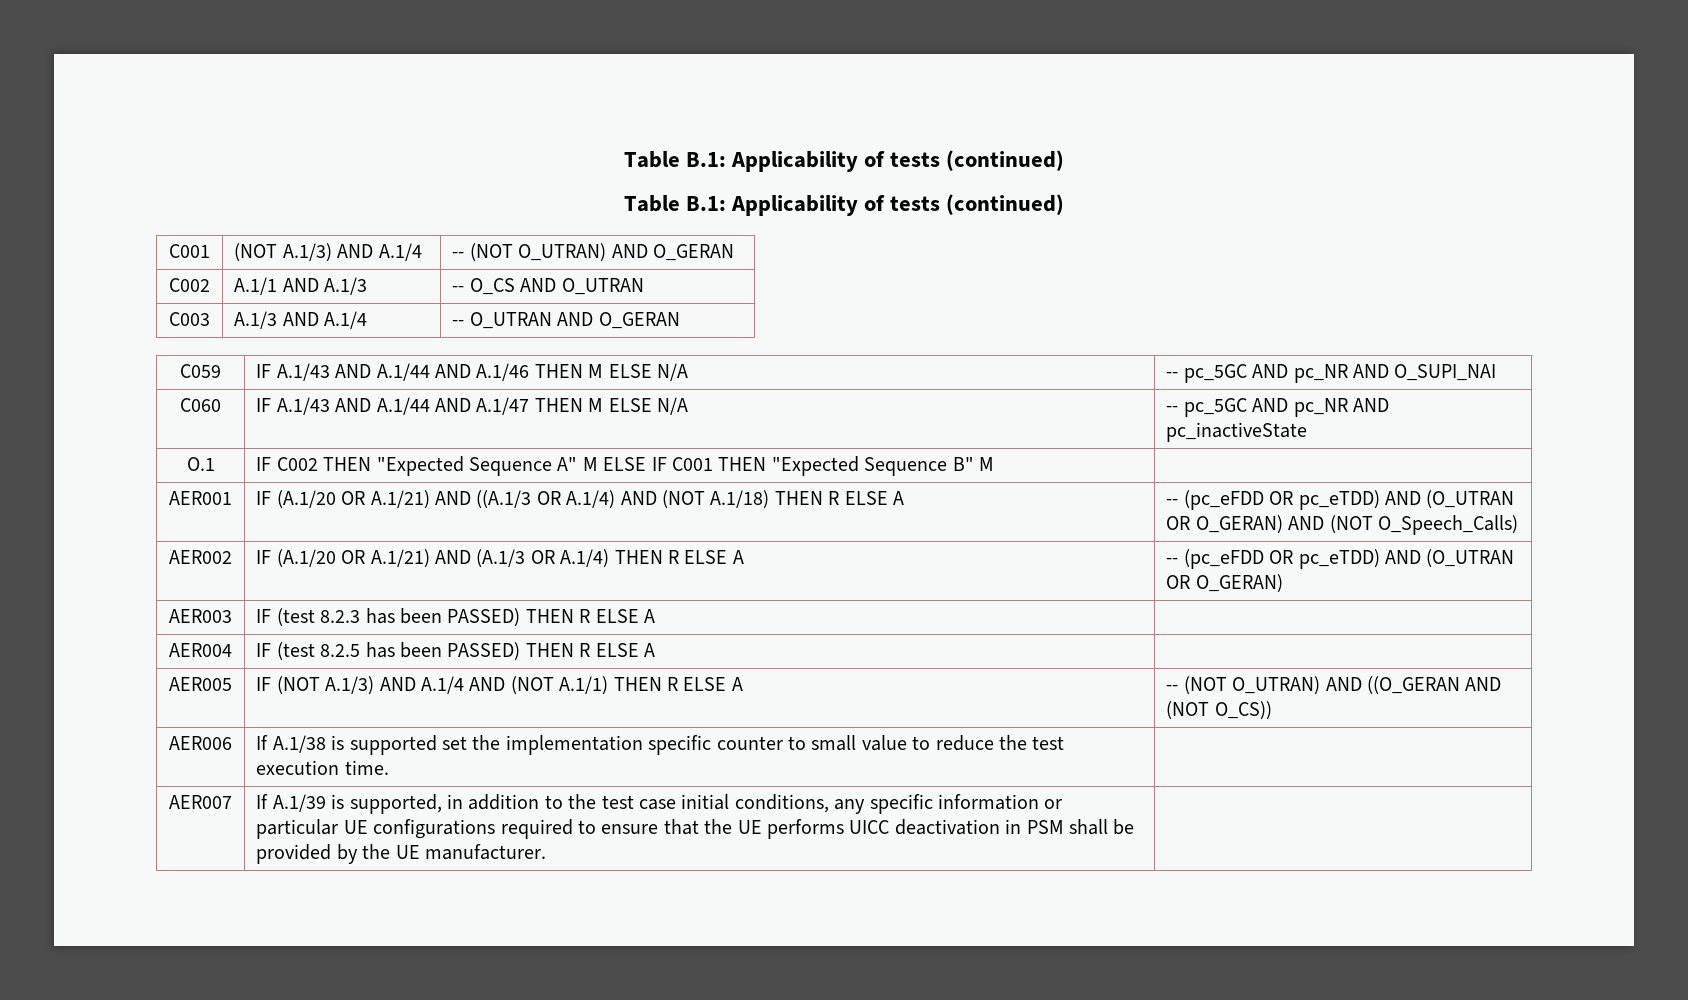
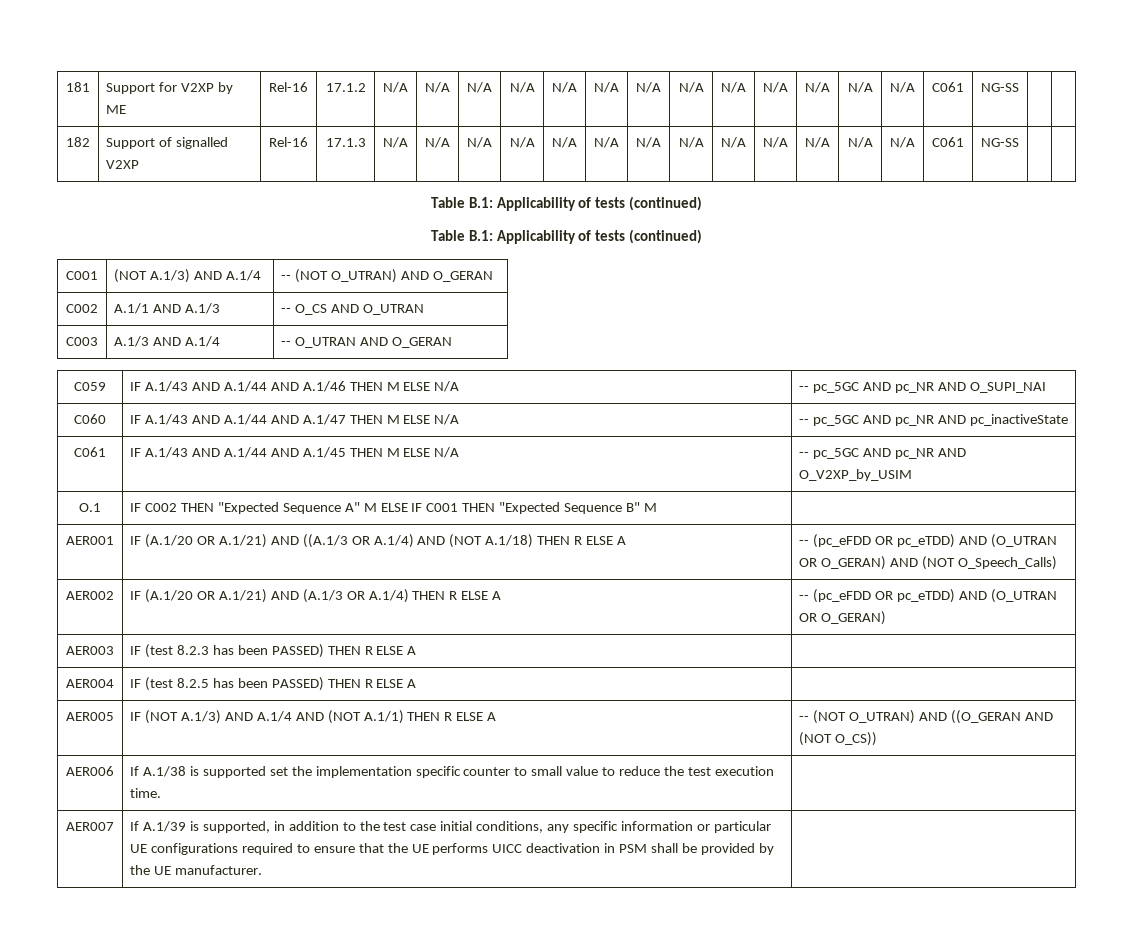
(623, 159) none -> [66,82,90,92] [106,82,233,94] [106,105,127,114] [269,82,308,92] [325,83,366,92] [383,82,408,93] [425,82,450,93] [467,82,492,93] [509,82,535,93] [552,82,577,93] [594,82,619,93] [636,82,661,93] [678,82,704,93] [721,82,746,93] [763,82,788,93] [805,82,830,93] [847,82,873,93] [890,82,915,93] [932,82,964,92] [981,83,1019,92] [66,137,90,147] [106,137,228,149] [106,160,140,169] [269,137,308,147] [325,138,366,147] [383,137,408,148] [425,137,450,148] [467,137,492,148] [509,137,535,148] [552,137,577,148] [594,137,619,148] [636,137,661,148] [678,137,704,148] [721,137,746,148] [763,137,788,148] [805,137,830,148] [847,137,873,148] [890,137,915,148] [932,137,964,147] [981,138,1019,147] 181 | Support for V2XP by ME | Rel-16 | 17.1.2 | N/A | N/A | N/A | N/A | N/A | N/A | N/A | N/A | N/A | N/A | N/A | N/A | N/A | C061 | NG-SS | | // 182 | Support of signalled V2XP | Rel-16 | 17.1.3 | N/A | N/A | N/A | N/A | N/A | N/A | N/A | N/A | N/A | N/A | N/A | N/A | N/A | C061 | NG-SS | | //
(1308, 432) none -> [74,447,106,457] [130,447,460,458] [799,448,966,459] [799,469,913,481] // C061 | IF A.1/43 AND A.1/44 AND A.1/45 THEN M ELSE N/A | -- pc_5GC AND pc_NR AND O_V2XP_by_USIM

